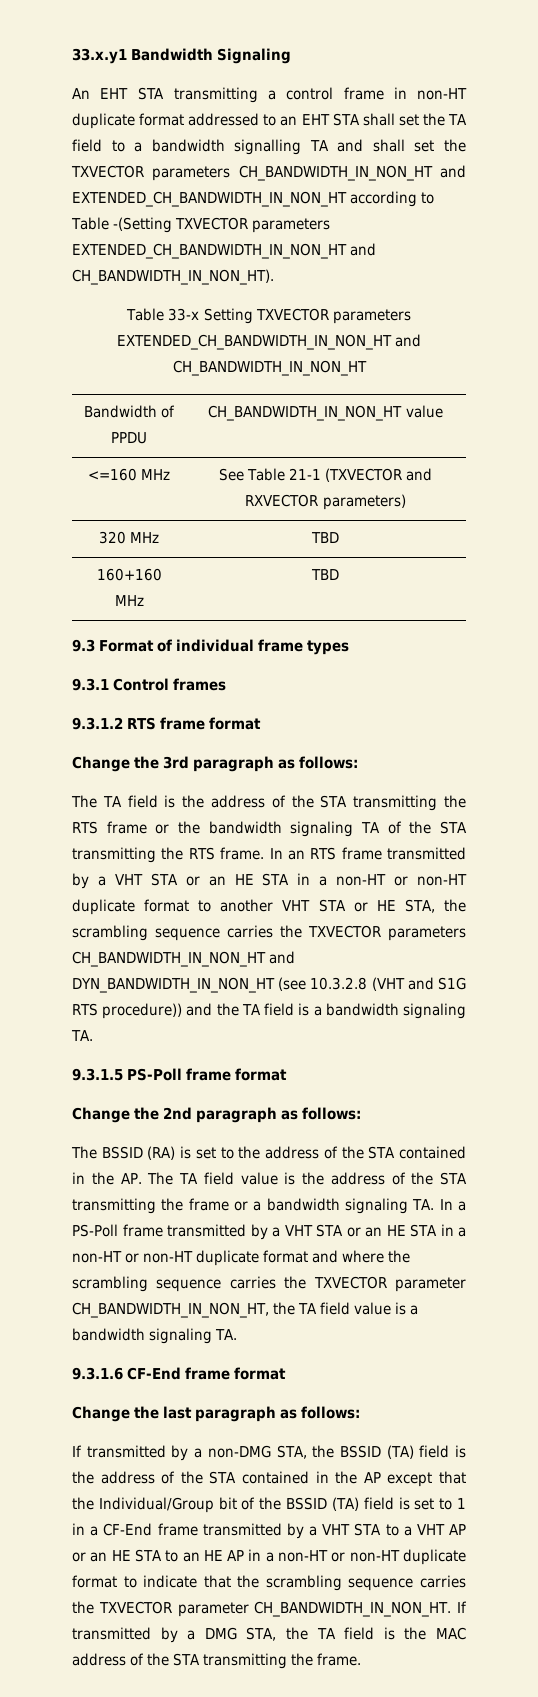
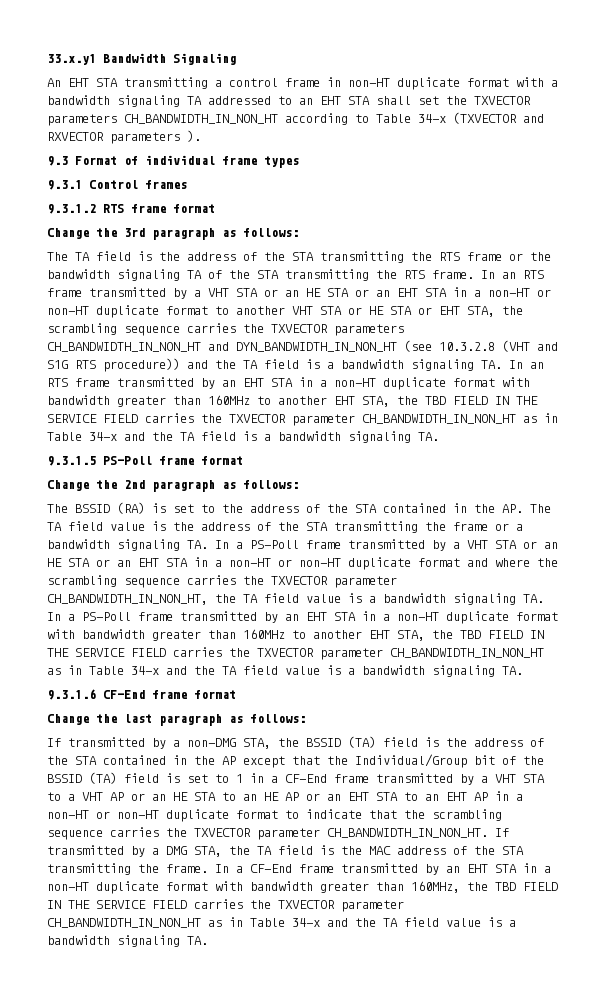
(185, 119) none -> [516,77,558,87] [47,95,202,107] with a bandwidth signaling TA
[448,114,468,125] [72,139,467,155] [71,165,466,181] [72,191,347,207] TA field to a bandwidth signalling TA and shall set the TXVECTOR parameters CH_BANDWIDTH_IN_NON_HT and EXTENDED_CH_BANDWIDTH_IN_NON_HT -> [474,96,531,105] [47,114,278,126] TXVECTOR parameters CH_BANDWIDTH_IN_NON_HT
[113,217,331,233] [72,243,377,259] [72,269,274,285] [126,308,411,324] [116,334,422,350] [172,360,367,376] [83,405,176,418] [111,432,147,444] [208,405,443,421] [87,468,171,481] [218,468,433,482] [245,494,406,510] [98,531,160,544] [311,532,339,543] [96,568,162,581] [114,595,144,606] [311,569,339,580] -(Setting TXVECTOR parameters EXTENDED_CH_BANDWIDTH_IN_NON_HT and CH_BANDWIDTH_IN_NON_HT). // Table 33-x Setting TXVECTOR parameters EXTENDED_CH_BANDWIDTH_IN_NON_HT and CH_BANDWIDTH_IN_NON_HT // Bandwidth of PPDU | CH_BANDWIDTH_IN_NON_HT value // <=160 MHz | See Table 21-1 (TXVECTOR and RXVECTOR parameters) // 320 MHz | TBD // 160+160 MHz | TBD -> [418,112,544,124] [47,130,201,144] 34-x (TXVECTOR and RXVECTOR parameters ).
(290, 879) none -> [355,288,447,297] or an EHT STA
(396, 905) none -> [390,306,460,315] STA or EHT
(93, 1035) none -> [509,360,544,369] [47,377,530,390] [47,395,538,407] [47,413,558,426] [47,431,439,443] In an RTS frame transmitted by an EHT STA in a non-HT duplicate format with bandwidth greater than 160MHz to another EHT STA, the TBD FIELD IN THE SERVICE FIELD carries the TXVECTOR parameter CH_BANDWIDTH_IN_NON_HT as in Table 34-x and the TA field is a bandwidth signaling TA.
(438, 1230) none -> [96,558,188,567] or an EHT STA
(238, 1334) none -> [47,611,558,624] [47,629,544,641] [47,647,544,660] [47,665,523,677] In a PS-Poll frame transmitted by an EHT STA in a non-HT duplicate format with bandwidth greater than 160MHz to another EHT STA, the TBD FIELD IN THE SERVICE FIELD carries the TXVECTOR parameter CH_BANDWIDTH_IN_NON_HT as in Table 34-x and the TA field value is a bandwidth signaling TA.
(245, 1555) none -> [306,792,488,801] or an EHT STA to an EHT AP
(362, 1659) none -> [215,863,551,875] [47,881,558,894] [47,899,404,912] [47,917,516,928] [47,935,208,947] In a CF-End frame transmitted by an EHT STA in a non-HT duplicate format with bandwidth greater than 160MHz, the TBD FIELD IN THE SERVICE FIELD carries the TXVECTOR parameter CH_BANDWIDTH_IN_NON_HT as in Table 34-x and the TA field value is a bandwidth signaling TA.

